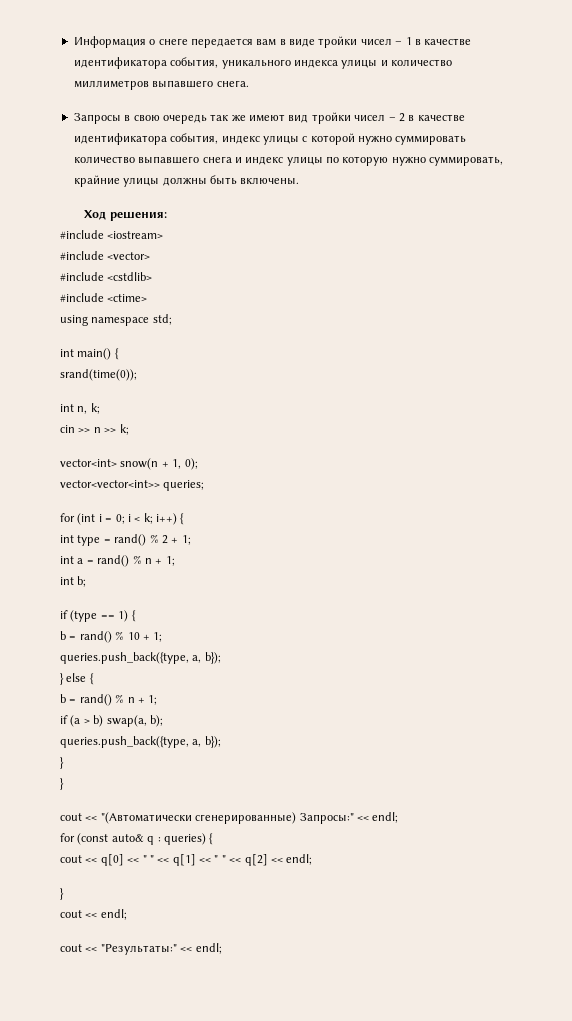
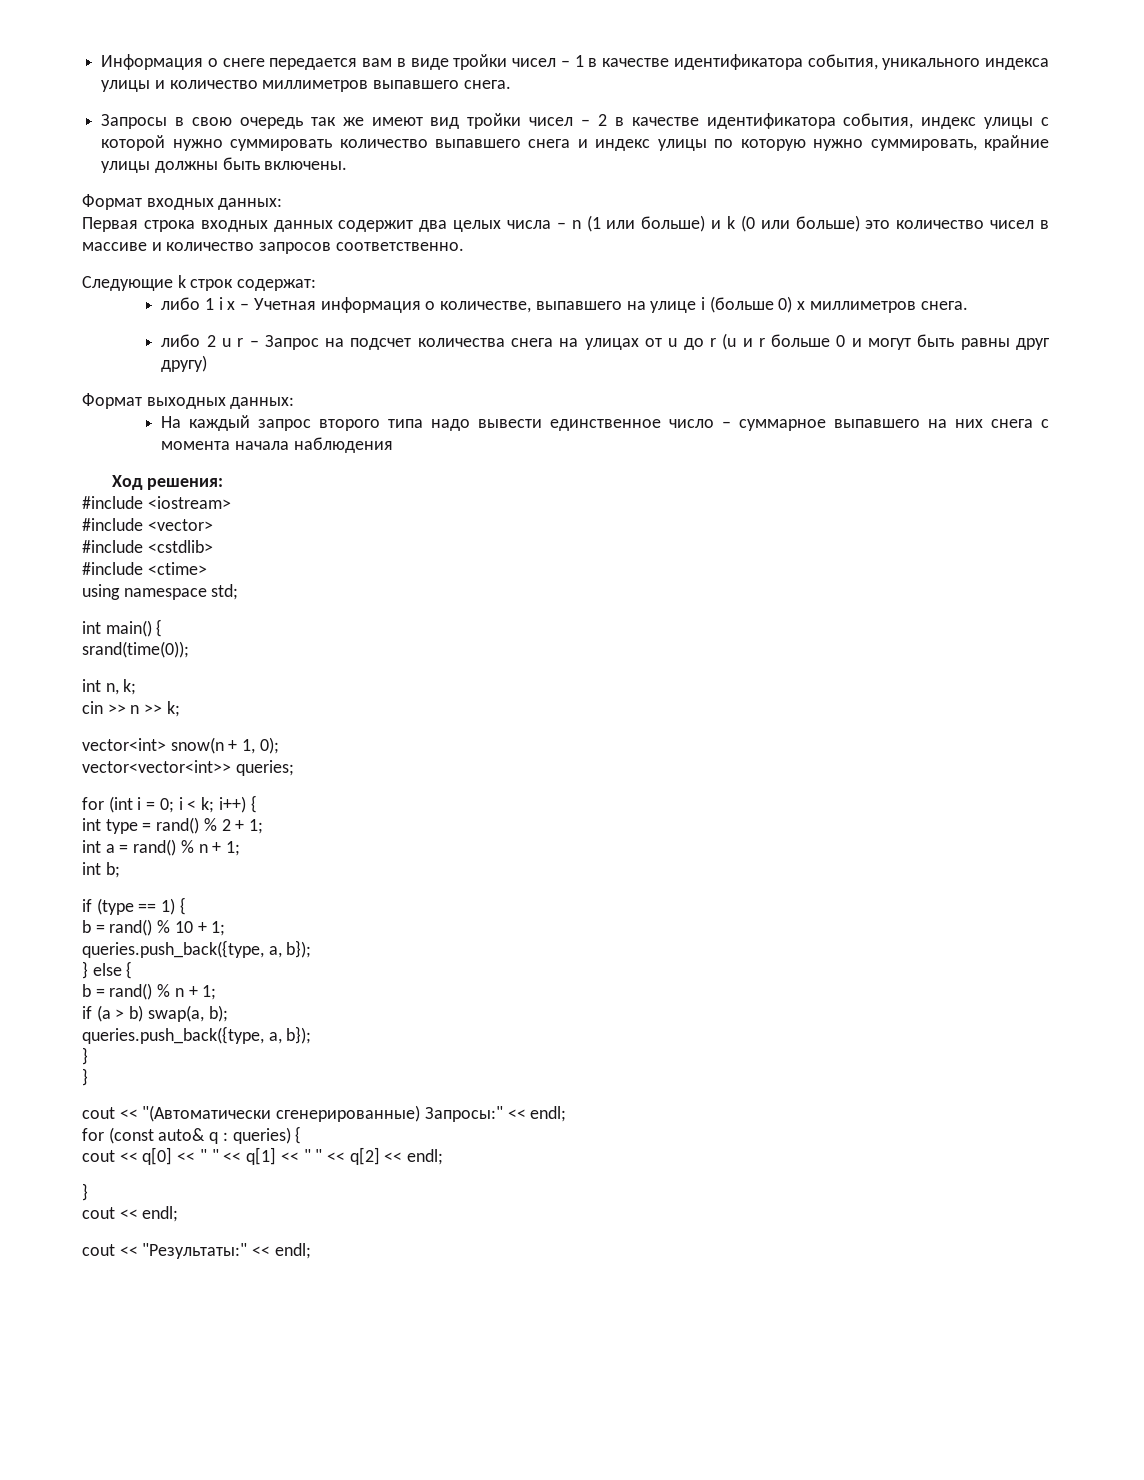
(300, 181) none -> [82,194,283,210] [82,215,1050,232] [82,242,464,254] [82,275,317,291] [161,296,968,313] [161,333,1050,350] [161,355,208,372] [82,393,295,409] [161,415,1049,431] [161,437,393,453] // Формат входных данных: // Первая строка входных данных содержит два целых числа – n (1 или больше) и k (0 или больше) это количество чисел в массиве и количество запросов соответственно. // Следующие k строк содержат: // либо 1 i x – Учетная информация о количестве, выпавшего на улице i (больше 0) x миллиметров снега. // либо 2 u r – Запрос на подсчет количества снега на улицах от u до r (u и r больше 0 и могут быть равны друг другу) // Формат выходных данных: // На каждый запрос второго типа надо вывести единственное число – суммарное выпавшего на них снега с момента начала наблюдения

